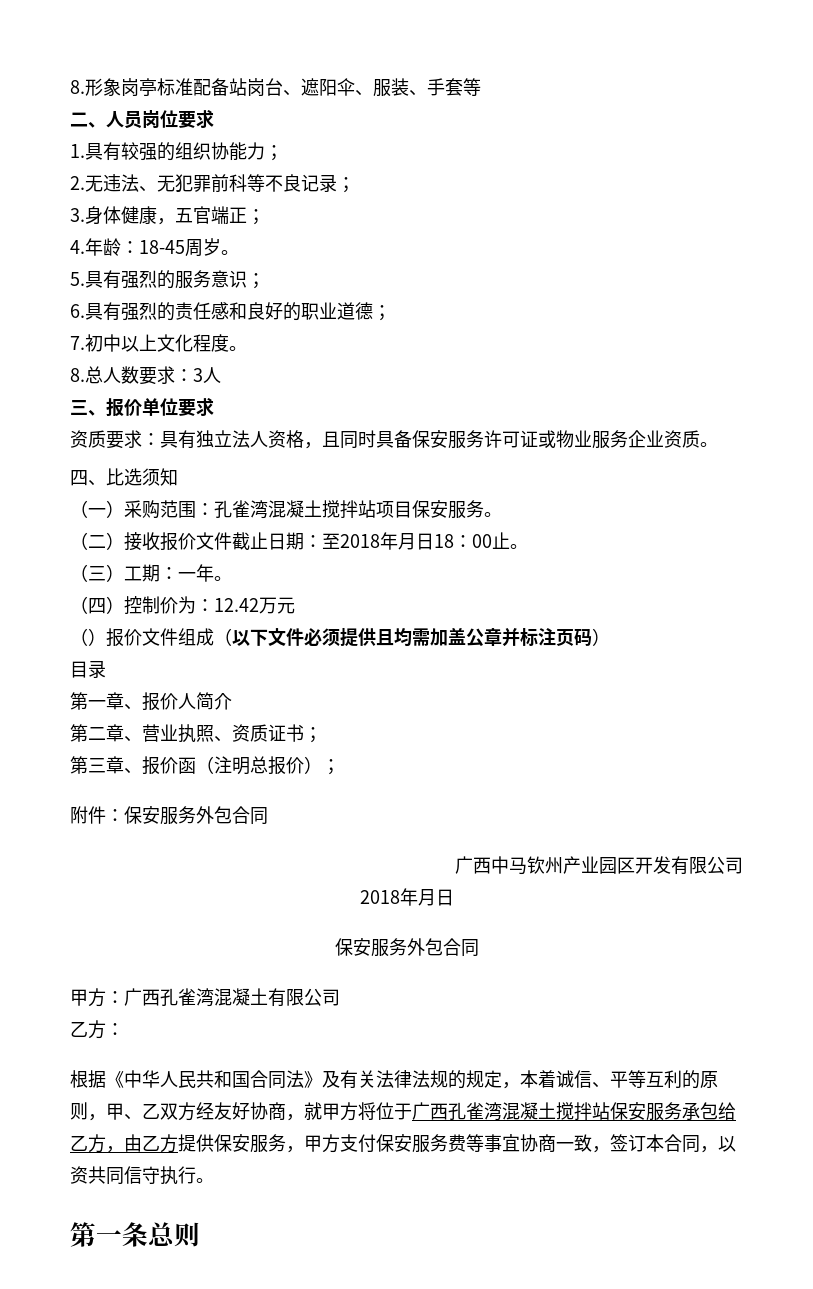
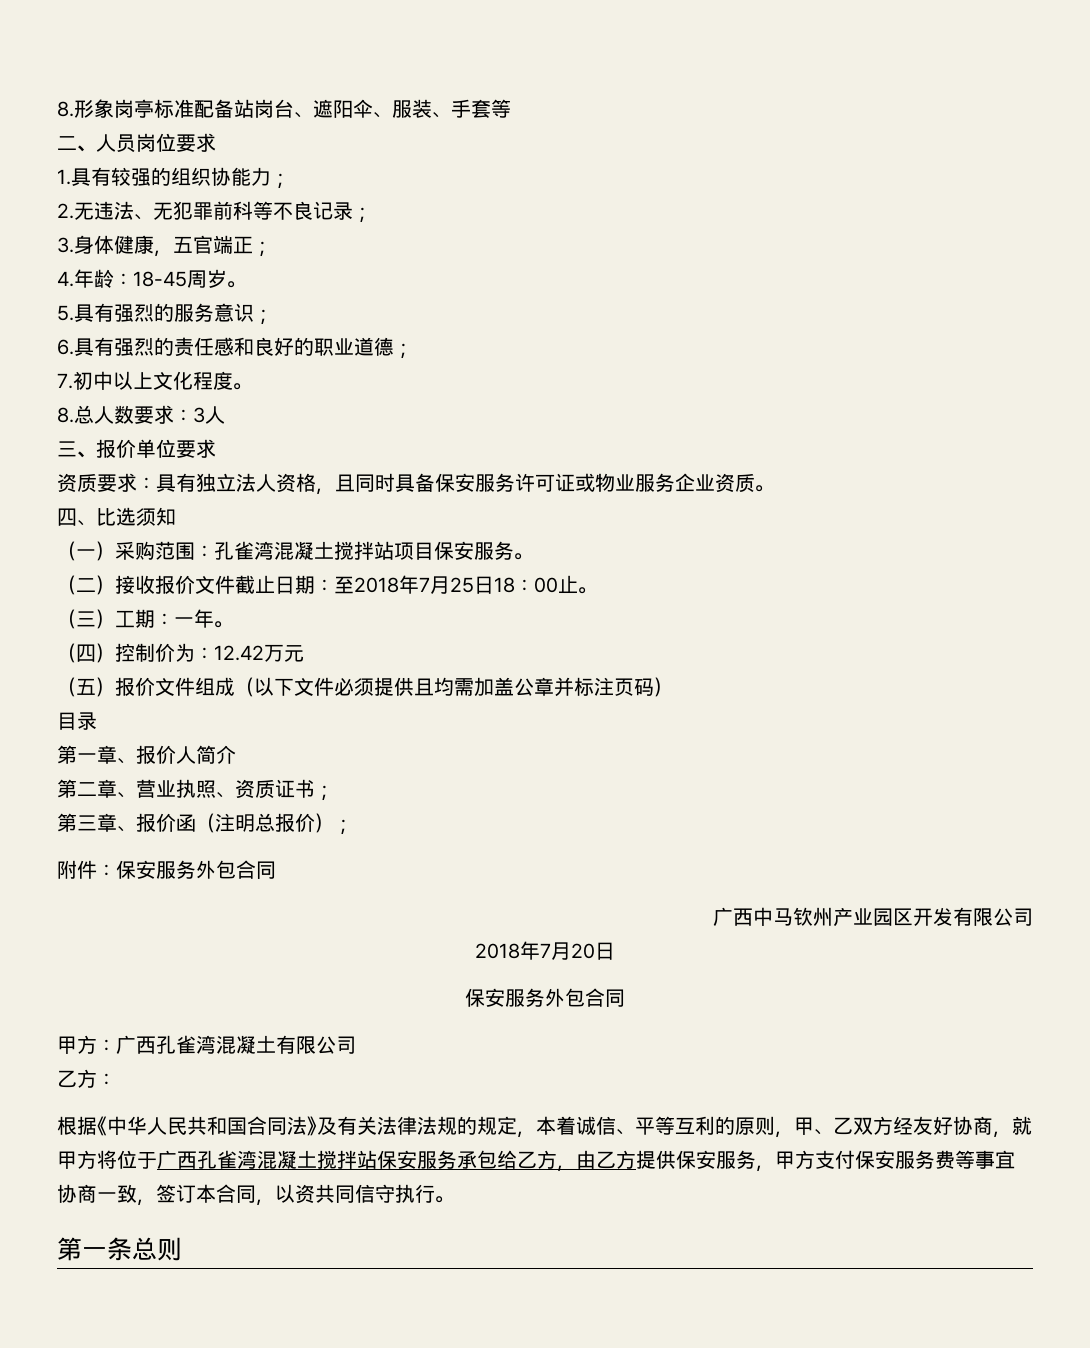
[398,533,416,550] 月 -> [419,576,474,594] 7月25
(88, 637) none -> [76,678,96,695] 五
[417,889,436,906] 月 -> [540,942,595,960] 7月20

